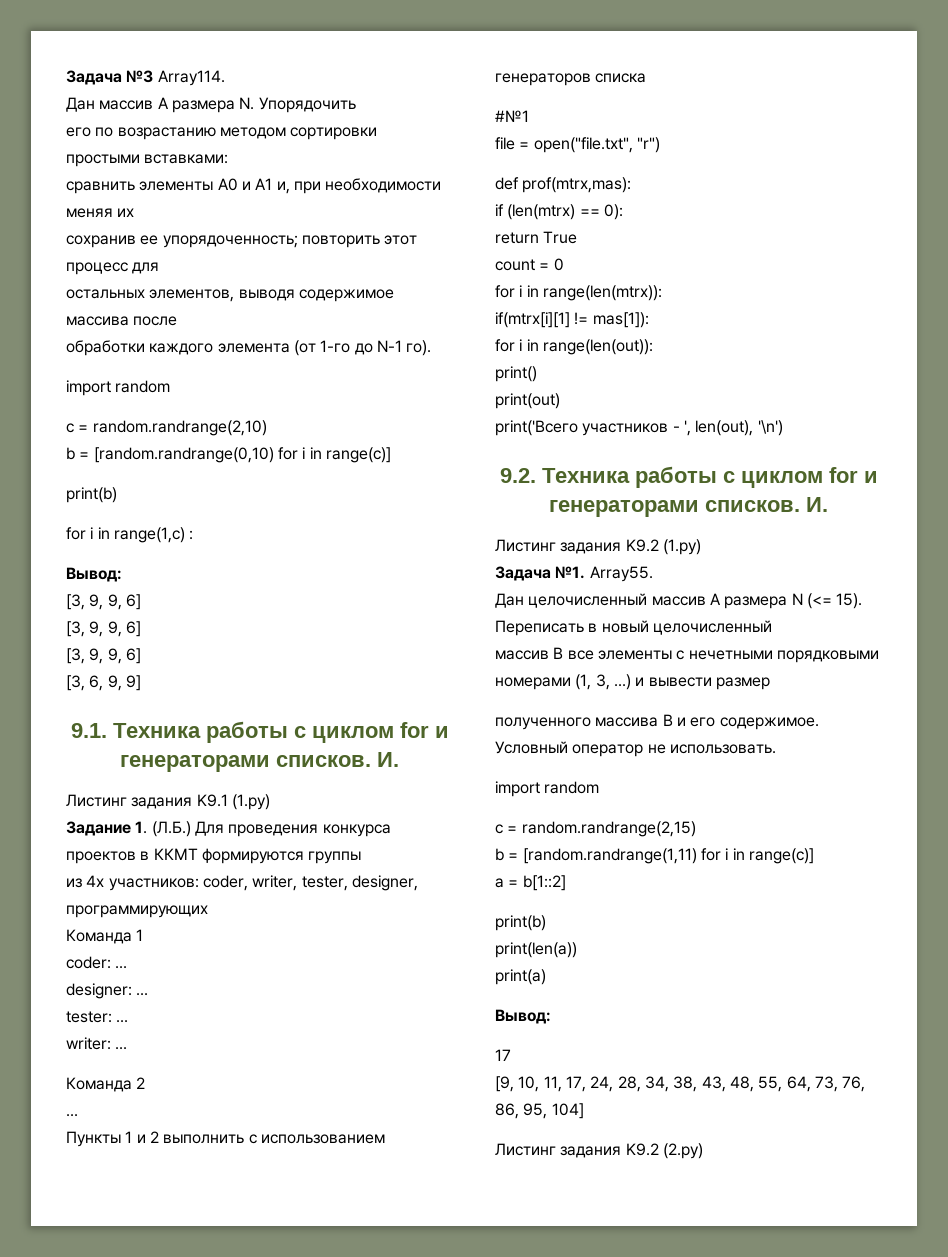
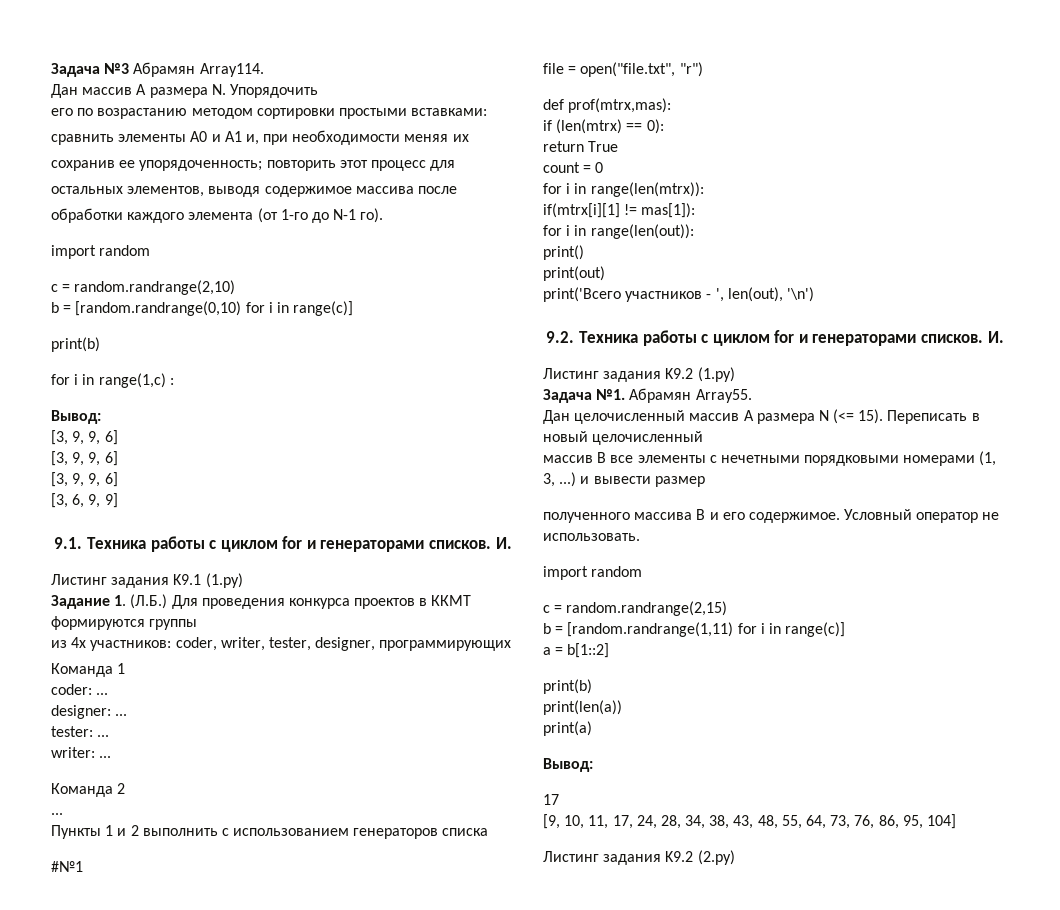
(154, 76) none -> [133,62,196,77] Абрамян
(586, 572) none -> [629,388,692,403] Абрамян

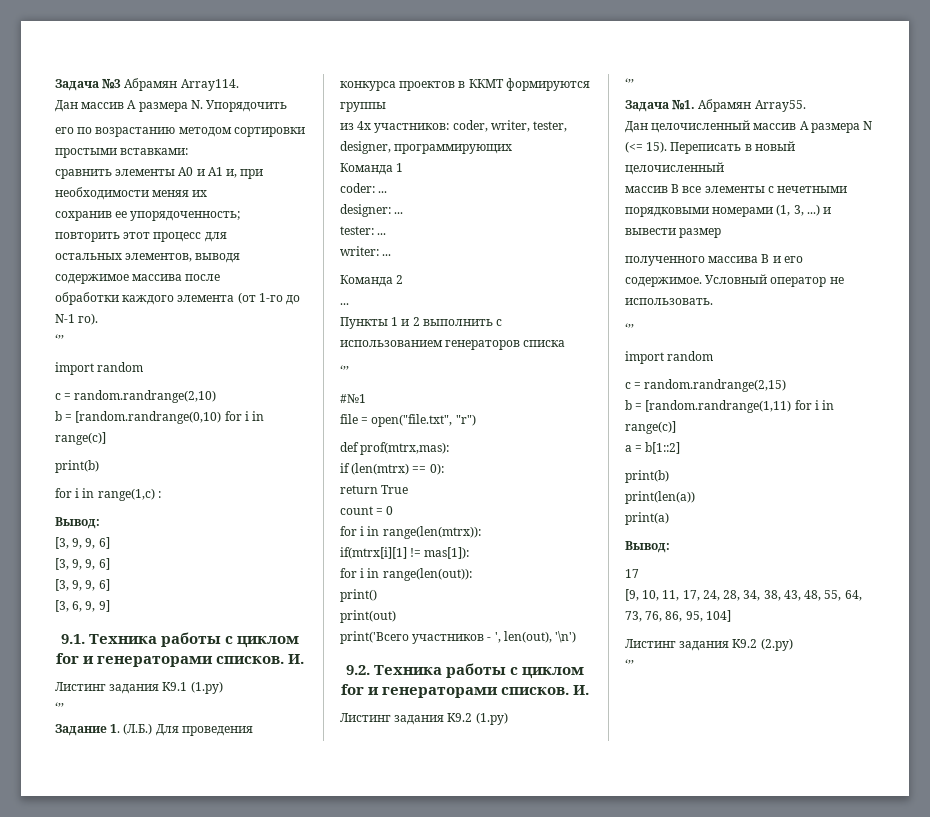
(384, 215) none -> [55,334,64,344] // ‘’’
(243, 580) none -> [55,702,64,712] // ‘’’
(489, 832) none -> [340,365,349,375] // ‘’’
(735, 374) none -> [625,78,634,88] // ‘’’
(640, 537) none -> [625,323,634,333] // ‘’’
(735, 857) none -> [625,659,634,669] // ‘’’

